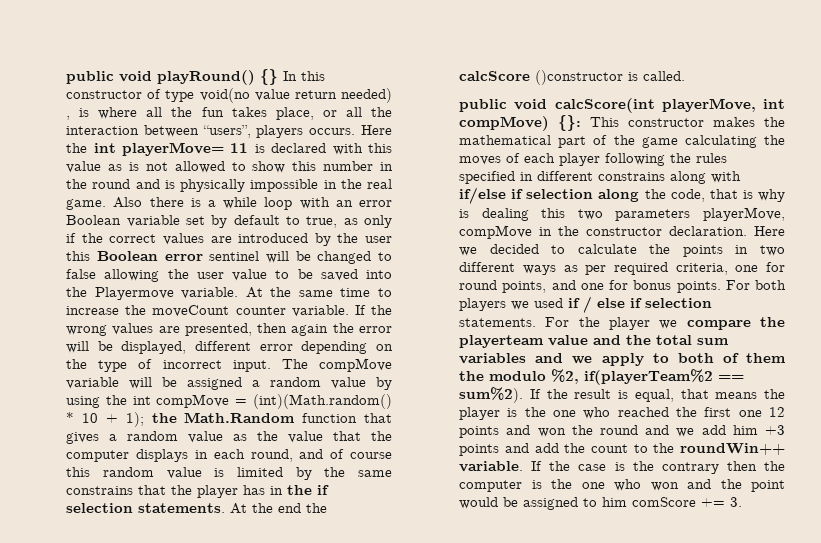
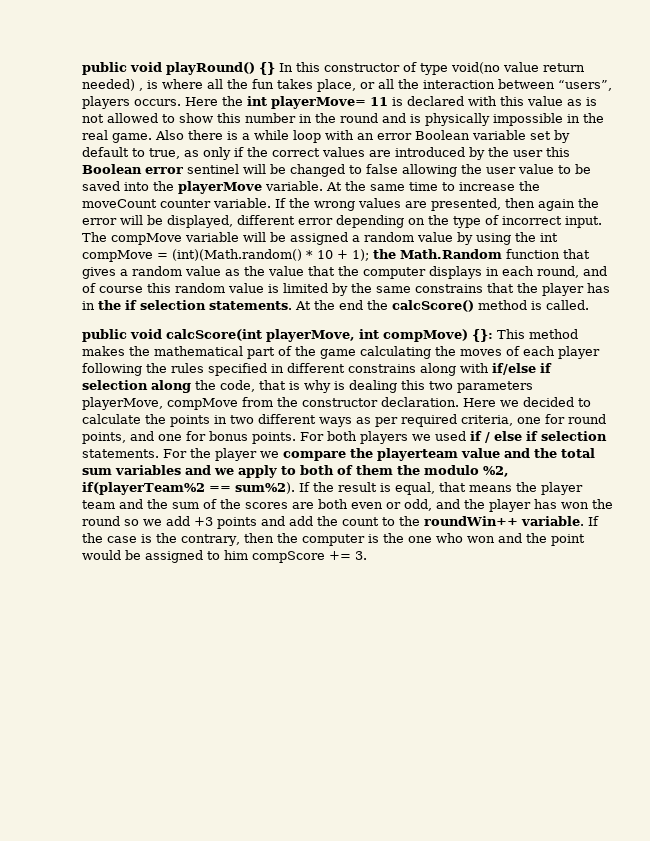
[94,287,174,300] Playermove -> [177,181,262,194] playerMove
[459,70,624,85] calcScore ()constructor -> [391,300,527,312] calcScore() method
[628,118,705,127] constructor -> [528,329,578,339] method
[539,227,553,236] in -> [241,397,273,407] from
[507,407,785,419] [459,425,531,438] is the one who reached the first one 12 points and -> [81,499,557,512] team and the sum of the scores are both even or odd, and the player has
[645,425,670,435] and -> [123,519,139,526] so
[732,425,758,435] him -> (190, 521) none
[661,462,719,474] contrary -> [180,534,240,546] contrary,
[632,497,697,507] comScore -> [251,551,325,563] compScore

